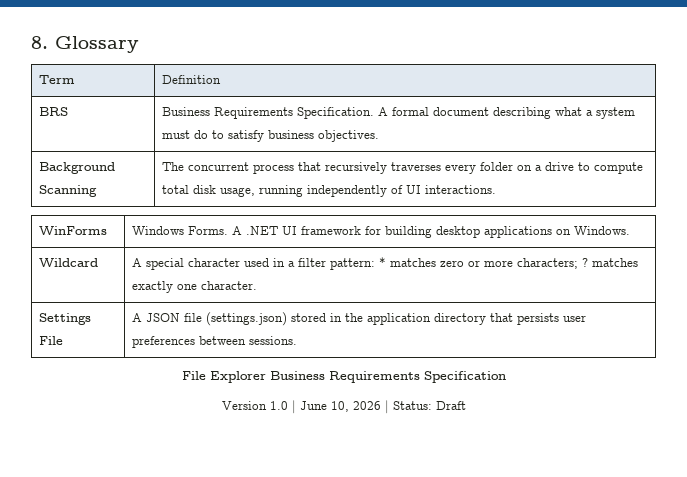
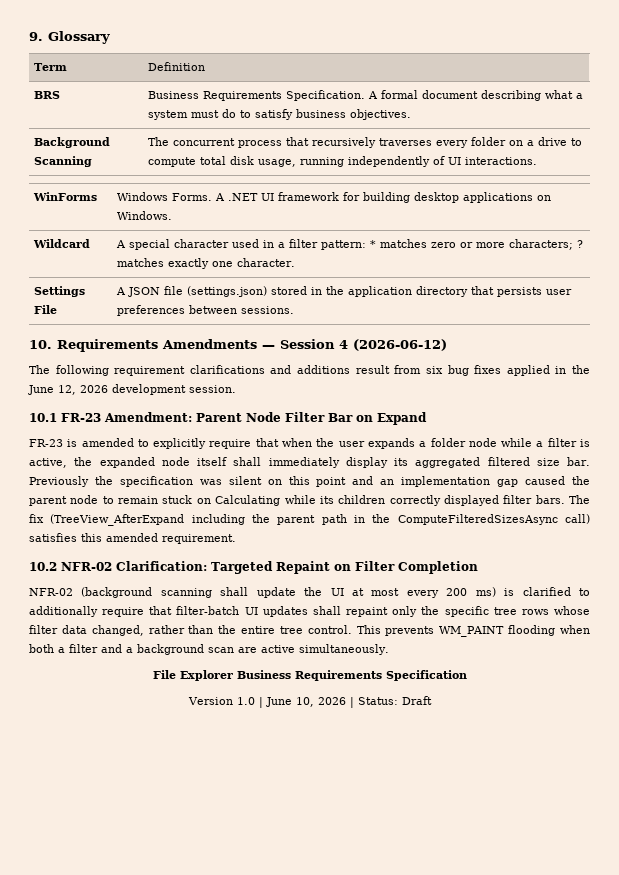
[31,36,48,49] 8. -> [29,32,43,41] 9.
(297, 340) none -> [29,339,447,352] [29,365,591,376] [28,384,236,395] [29,412,427,425] [29,438,590,449] [29,457,591,468] [29,476,590,487] [29,495,590,506] [29,514,590,526] [29,533,236,544] [29,561,478,574] [29,587,591,598] [29,606,590,617] [29,625,590,637] [29,644,389,655] // 10. Requirements Amendments — Session 4 (2026-06-12) // The following requirement clarifications and additions result from six bug fixes applied in the June 12, 2026 development session. // 10.1 FR-23 Amendment: Parent Node Filter Bar on Expand // FR-23 is amended to explicitly require that when the user expands a folder node while a filter is active, the expanded node itself shall immediately display its aggregated filtered size bar. Previously the specification was silent on this point and an implementation gap caused the parent node to remain stuck on Calculating while its children correctly displayed filter bars. The fix (TreeView_AfterExpand including the parent path in the ComputeFilteredSizesAsync call) satisfies this amended requirement. // 10.2 NFR-02 Clarification: Targeted Repaint on Filter Completion // NFR-02 (background scanning shall update the UI at most every 200 ms) is clarified to additionally require that filter-batch UI updates shall repaint only the specific tree rows whose filter data changed, rather than the entire tree control. This prevents WM_PAINT flooding when both a filter and a background scan are active simultaneously.

